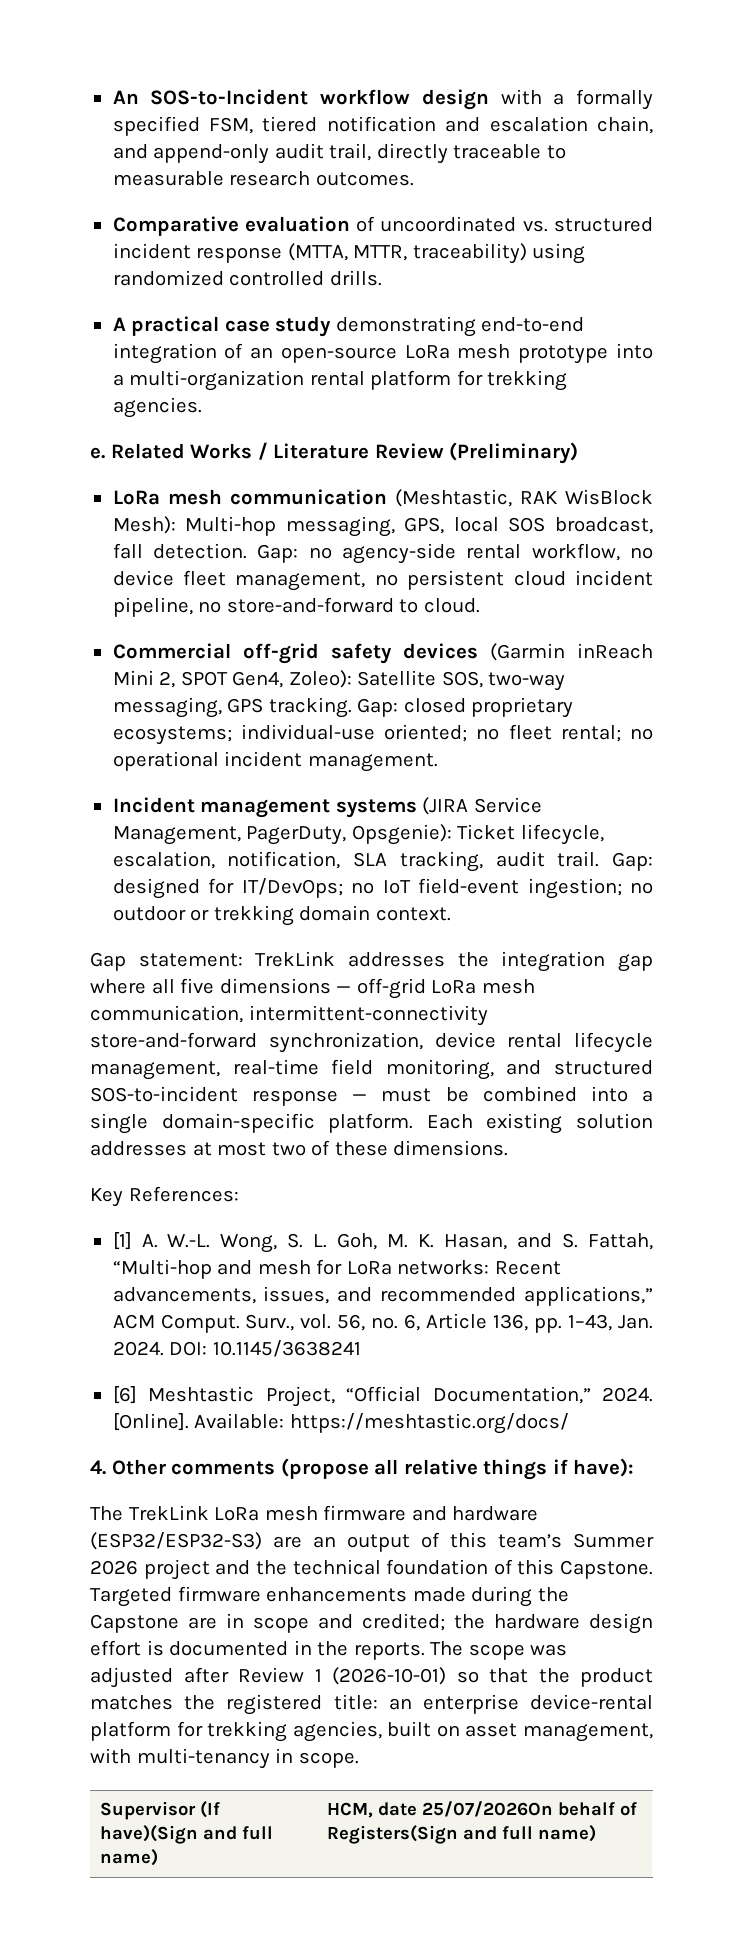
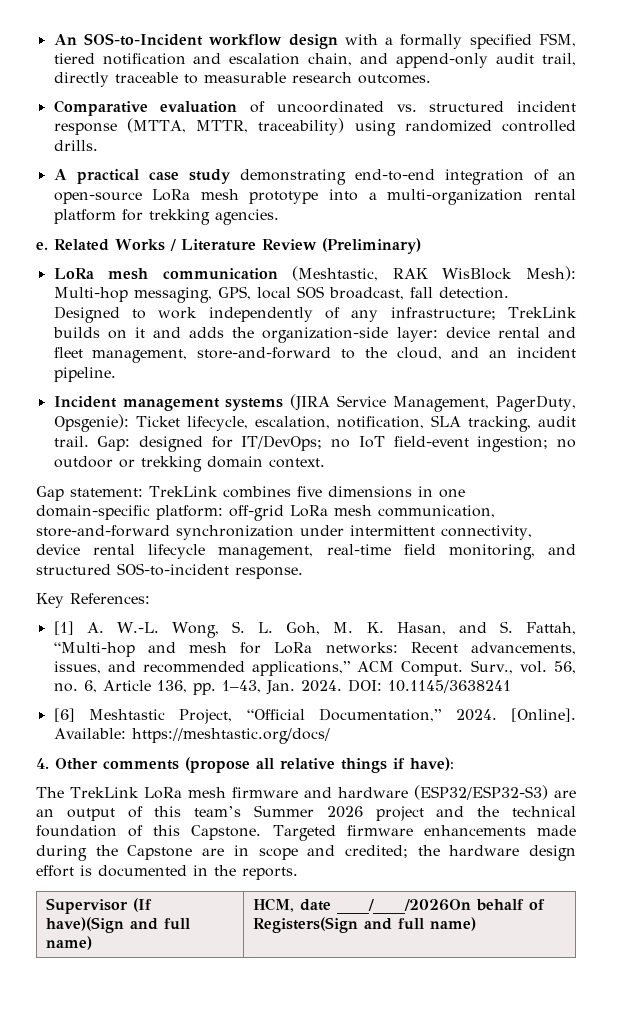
[257,543,654,564] [112,570,654,591] [112,597,480,617] [112,643,654,664] [112,670,566,691] [112,697,574,718] [112,724,654,745] [112,751,438,772] Gap: no agency-side rental workflow, no device fleet management, no persistent cloud incident pipeline, no store-and-forward to cloud. // Commercial off-grid safety devices (Garmin inReach Mini 2, SPOT Gen4, Zoleo): Satellite SOS, two-way messaging, GPS tracking. Gap: closed proprietary ecosystems; individual-use oriented; no fleet rental; no operational incident management. -> [53,306,578,323] [52,327,576,343] [53,347,576,363] [53,367,116,382] Designed to work independently of any infrastructure; TrekLink builds on it and adds the organization-side layer: device rental and fleet management, store-and-forward to the cloud, and an incident pipeline.
[348,951,653,972] [90,978,535,999] [90,1005,488,1026] [90,1032,423,1053] addresses the integration gap where all five dimensions — off-grid LoRa mesh communication, intermittent-connectivity store-and-forward synchronization, -> [222,486,465,498] [36,505,495,521] [36,525,532,540] combines five dimensions in one domain-specific platform: off-grid LoRa mesh communication, store-and-forward synchronization under intermittent connectivity,
[252,1086,653,1106] [90,1113,654,1134] [90,1140,509,1156] response — must be combined into a single domain-specific platform. Each existing solution addresses at most two of these dimensions. -> [235,567,303,579] response.
[430,1641,568,1660] [90,1667,653,1688] [90,1694,653,1715] [90,1721,653,1742] [90,1748,359,1769] The scope was adjusted after Review 1 (2026-10-01) so that the product matches the registered title: an enterprise device-rental platform for trekking agencies, built on asset management, with multi-tenancy in scope. -> (298, 873) none
[422,1801,554,1817] 25/07/2026On -> [336,899,471,914] ____/____/2026On

